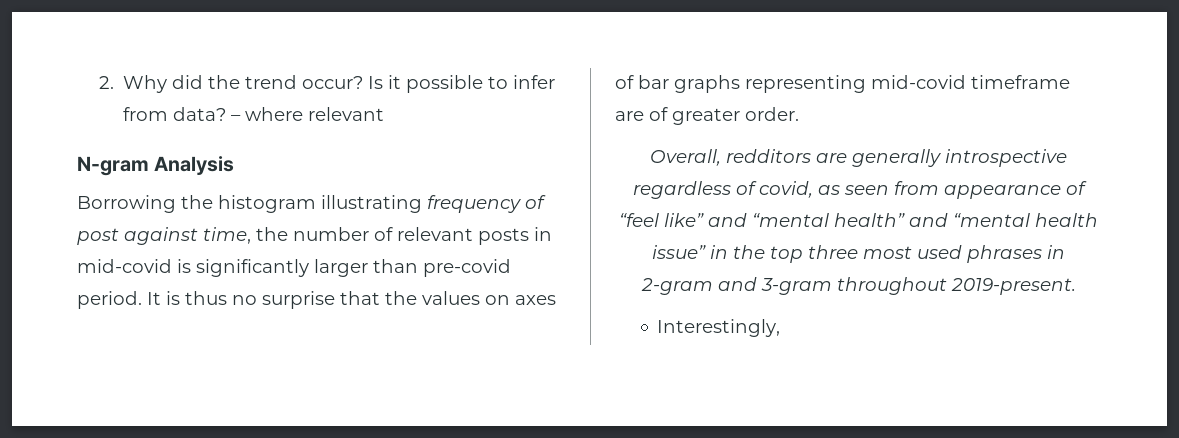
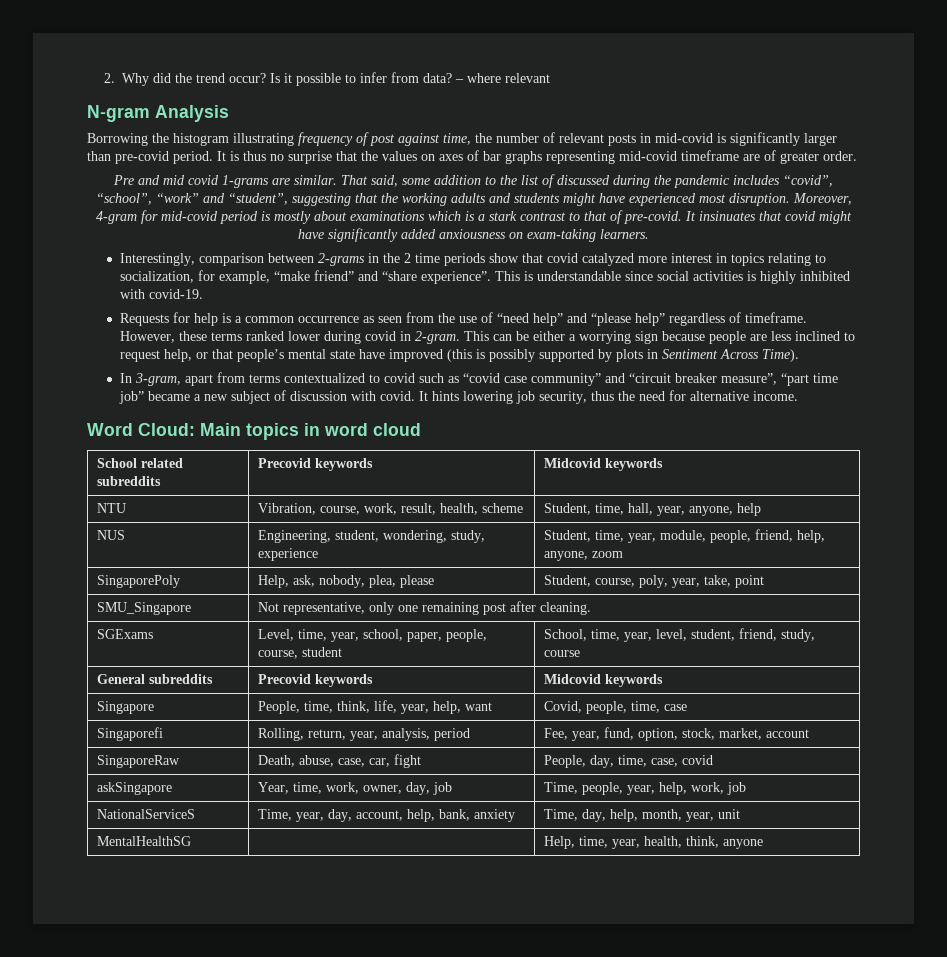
[650,149,1067,167] [633,181,1087,199] [619,213,1098,227] [652,245,1065,263] [640,277,1076,295] [657,319,781,337] Overall, redditors are generally introspective regardless of covid, as seen from appearance of “feel like” and “mental health” and “mental health issue” in the top three most used phrases in 2-gram and 3-gram throughout 2019-present. // Interestingly, -> [113,174,833,188] [95,193,852,206] [96,210,852,224] [298,228,649,242] [119,253,826,266] [119,270,850,284] [119,289,203,299] [119,312,807,326] [119,331,855,344] [119,349,799,362] [119,372,838,386] [118,390,798,404] [87,423,421,440] [96,458,183,468] [96,476,161,486] [257,458,373,471] [543,458,663,471] [96,503,126,513] [257,503,523,515] [543,503,761,516] [96,530,125,540] [257,530,485,543] [257,548,318,561] [543,529,825,543] [543,551,623,561] [96,575,180,588] [257,575,434,588] [543,575,764,588] [96,602,191,615] [257,601,591,615] [96,629,153,639] [257,629,487,642] [257,647,342,659] [543,628,815,642] [543,650,580,657] [96,674,213,684] [257,674,373,687] [543,674,663,687] [96,701,154,714] [257,700,492,714] [543,701,687,714] [96,727,163,741] [257,728,470,741] [543,727,809,741] [96,755,180,768] [257,754,421,768] [543,755,713,768] [96,782,172,795] [257,782,452,795] [543,782,746,795] [96,809,195,819] [257,809,515,822] [543,809,740,822] [96,836,191,846] [543,836,763,849] Pre and mid covid 1-grams are similar. That said, some addition to the list of discussed during the pandemic includes “covid”, “school”, “work” and “student”, suggesting that the working adults and students might have experienced most disruption. Moreover, 4-gram for mid-covid period is mostly about examinations which is a stark contrast to that of pre-covid. It insinuates that covid might have significantly added anxiousness on exam-taking learners. // Interestingly, comparison between 2-grams in the 2 time periods show that covid catalyzed more interest in topics relating to socialization, for example, “make friend” and “share experience”. This is understandable since social activities is highly inhibited with covid-19. // Requests for help is a common occurrence as seen from the use of “need help” and “please help” regardless of timeframe. However, these terms ranked lower during covid in 2-gram. This can be either a worrying sign because people are less inclined to request help, or that people’s mental state have improved (this is possibly supported by plots in Sentiment Across Time). // In 3-gram, apart from terms contextualized to covid such as “covid case community” and “circuit breaker measure”, “part time job” became a new subject of discussion with covid. It hints lowering job security, thus the need for alternative income. // Word Cloud: Main topics in word cloud // School related subreddits | Precovid keywords | Midcovid keywords // NTU | Vibration, course, work, result, health, scheme | Student, time, hall, year, anyone, help // NUS | Engineering, student, wondering, study, experience | Student, time, year, module, people, friend, help, anyone, zoom // SingaporePoly | Help, ask, nobody, plea, please | Student, course, poly, year, take, point // SMU_Singapore | Not representative, only one remaining post after cleaning. // SGExams | Level, time, year, school, paper, people, course, student | School, time, year, level, student, friend, study, course // General subreddits | Precovid keywords | Midcovid keywords // Singapore | People, time, think, life, year, help, want | Covid, people, time, case // Singaporefi | Rolling, return, year, analysis, period | Fee, year, fund, option, stock, market, account // SingaporeRaw | Death, abuse, case, car, fight | People, day, time, case, covid // askSingapore | Year, time, work, owner, day, job | Time, people, year, help, work, job // NationalServiceS | Time, year, day, account, help, bank, anxiety | Time, day, help, month, year, unit // MentalHealthSG | | Help, time, year, health, think, anyone

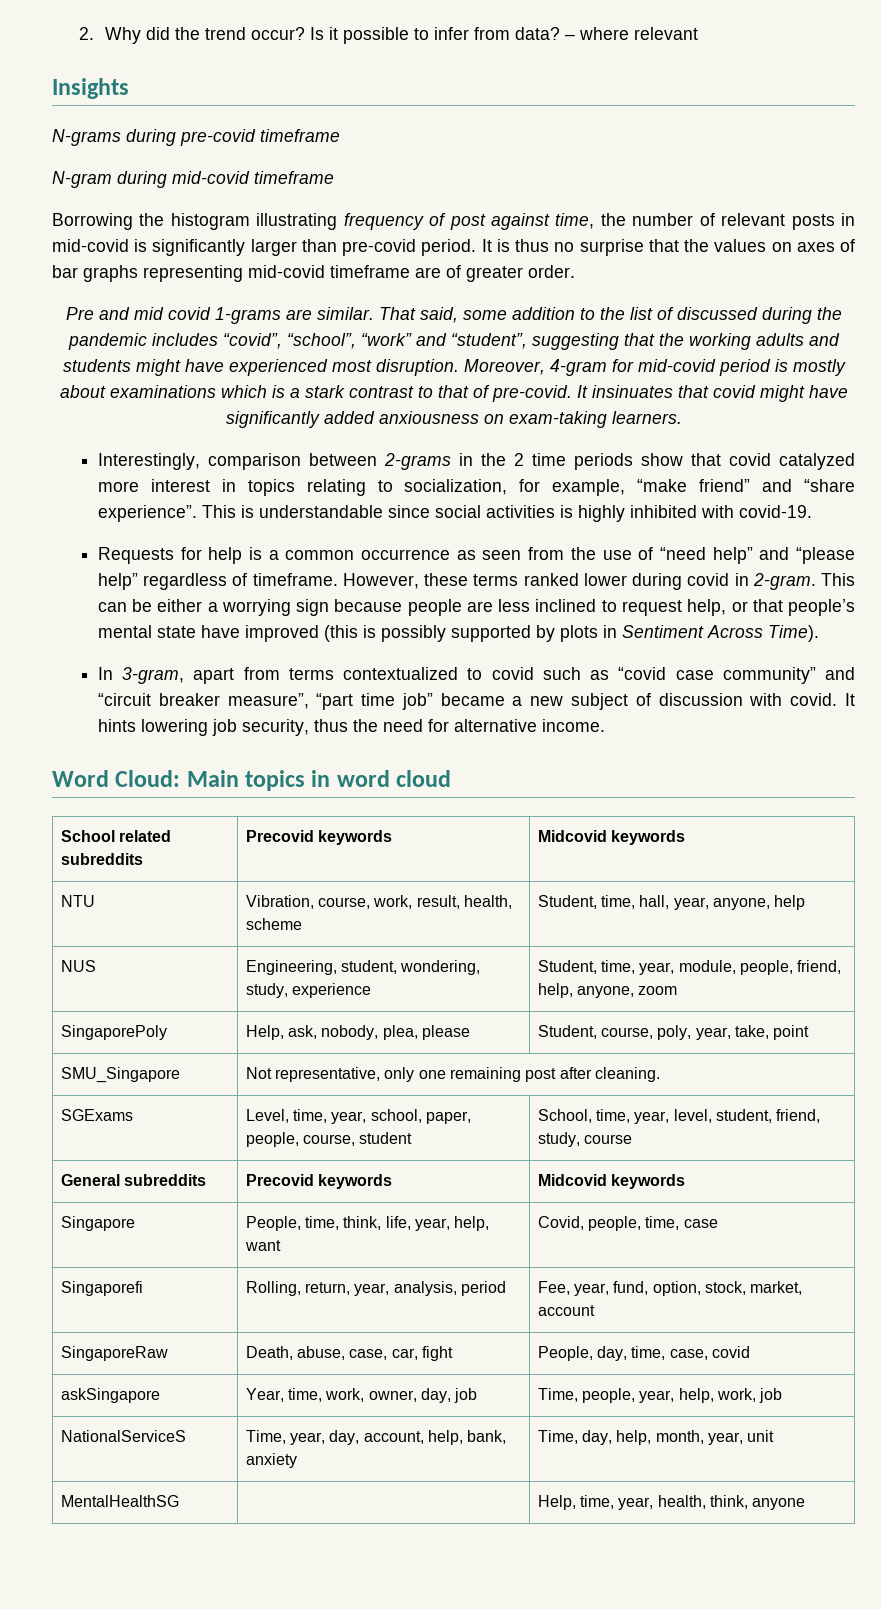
[87,105,229,122] N-gram Analysis -> [52,78,129,99] [52,129,340,146] [52,171,334,188] Insights // N-grams during pre-covid timeframe // N-gram during mid-covid timeframe

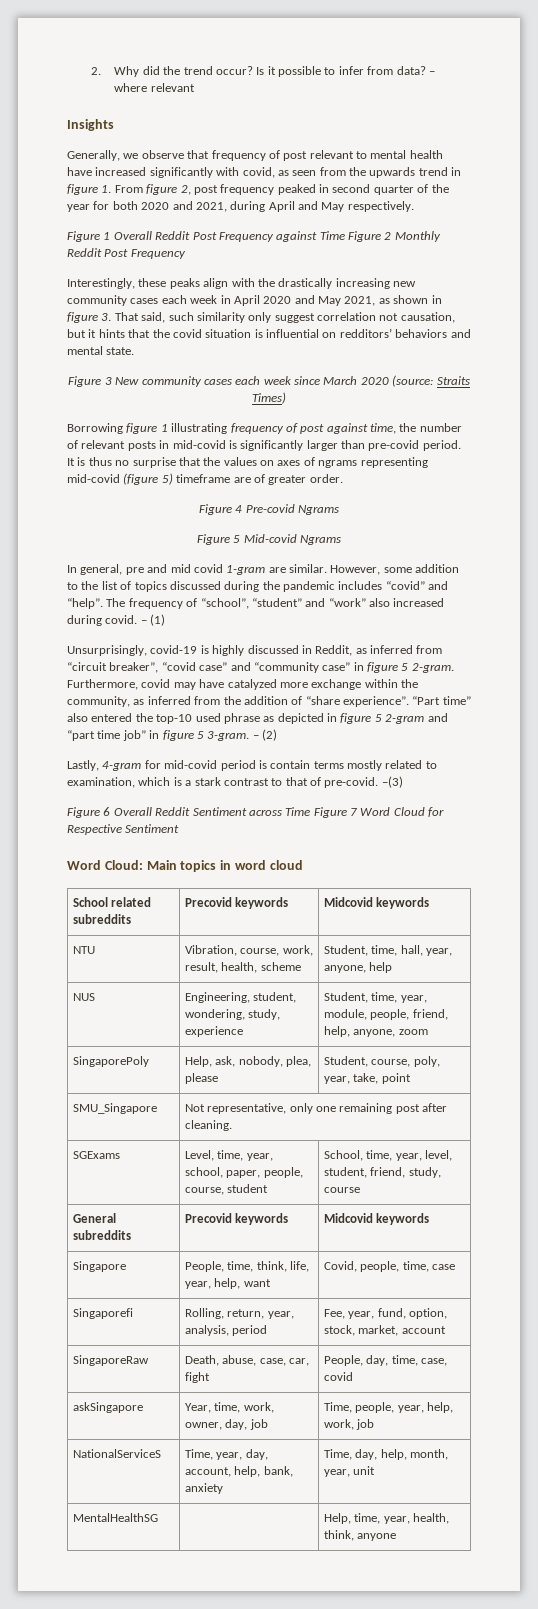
[52,129,340,146] [52,171,334,188] N-grams during pre-covid timeframe // N-gram during mid-covid timeframe -> [67,150,443,161] [67,167,462,178] [67,184,449,195] [67,201,414,212] [67,231,441,242] [67,248,186,259] [67,278,416,289] [67,295,442,306] [67,312,455,323] [67,328,471,338] [67,346,135,355] [68,375,470,387] [252,392,286,404] Generally, we observe that frequency of post relevant to mental health have increased significantly with covid, as seen from the upwards trend in figure 1. From figure 2, post frequency peaked in second quarter of the year for both 2020 and 2021, during April and May respectively. // Figure 1 Overall Reddit Post Frequency against Time Figure 2 Monthly Reddit Post Frequency // Interestingly, these peaks align with the drastically increasing new community cases each week in April 2020 and May 2021, as shown in figure 3. That said, such similarity only suggest correlation not causation, but it hints that the covid situation is influential on redditors’ behaviors and mental state. // Figure 3 New community cases each week since March 2020 (source: Straits Times)
[139,213,250,230] the histogram -> [126,423,168,434] figure 1
[52,265,325,282] bar graphs representing mid-covid -> [318,457,428,468] [67,473,173,485] ngrams representing mid-covid (figure 5)
[65,307,94,320] Pre -> [198,504,340,515] [196,534,342,545] [67,564,144,575] Figure 4 Pre-covid Ngrams // Figure 5 Mid-covid Ngrams // In general, pre
[214,307,281,324] 1-grams -> [226,565,266,575] 1-gram
[378,307,458,323] That said, -> [330,565,381,575] However,
(674, 313) none -> [134,581,167,592] topics
[222,333,840,350] [62,359,545,376] “covid”, “school”, “work” and “student”, suggesting that the working adults and students might have experienced most disruption. Moreover, -> [385,581,449,590] [67,598,445,609] [67,614,166,626] [67,645,443,656] [67,662,454,673] [67,679,418,690] [67,696,471,707] [67,713,448,724] [67,729,277,741] [67,760,99,771] “covid” and “help”. The frequency of “school”, “student” and “work” also increased during covid. – (1) // Unsurprisingly, covid-19 is highly discussed in Reddit, as inferred from “circuit breaker”, “covid case” and “community case” in figure 5 2-gram. Furthermore, covid may have catalyzed more exchange within the community, as inferred from the addition of “share experience”. “Part time” also entered the top-10 used phrase as depicted in figure 5 2-gram and “part time job” in figure 5 3-gram. – (2) // Lastly,
[792,359,846,376] [59,385,216,398] mostly about examinations -> [270,760,437,771] [67,777,135,788] contain terms mostly related to examination,
[576,385,848,402] [225,411,682,428] [97,453,855,470] [97,479,855,496] [97,505,812,522] [97,547,856,564] [97,573,856,590] [97,599,856,616] [97,625,819,642] [97,667,856,684] [97,693,856,710] [97,719,605,736] It insinuates that covid might have significantly added anxiousness on exam-taking learners. // Interestingly, comparison between 2-grams in the 2 time periods show that covid catalyzed more interest in topics relating to socialization, for example, “make friend” and “share experience”. This is understandable since social activities is highly inhibited with covid-19. // Requests for help is a common occurrence as seen from the use of “need help” and “please help” regardless of timeframe. However, these terms ranked lower during covid in 2-gram. This can be either a worrying sign because people are less inclined to request help, or that people’s mental state have improved (this is possibly supported by plots in Sentiment Across Time). // In 3-gram, apart from terms contextualized to covid such as “covid case community” and “circuit breaker measure”, “part time job” became a new subject of discussion with covid. It hints lowering job security, thus the need for alternative income. -> [381,776,403,788] [67,807,445,818] [67,824,180,835] –(3) // Figure 6 Overall Reddit Sentiment across Time Figure 7 Word Cloud for Respective Sentiment

